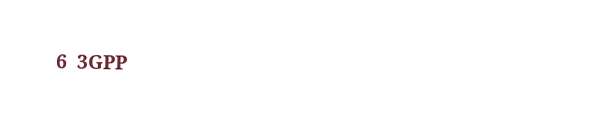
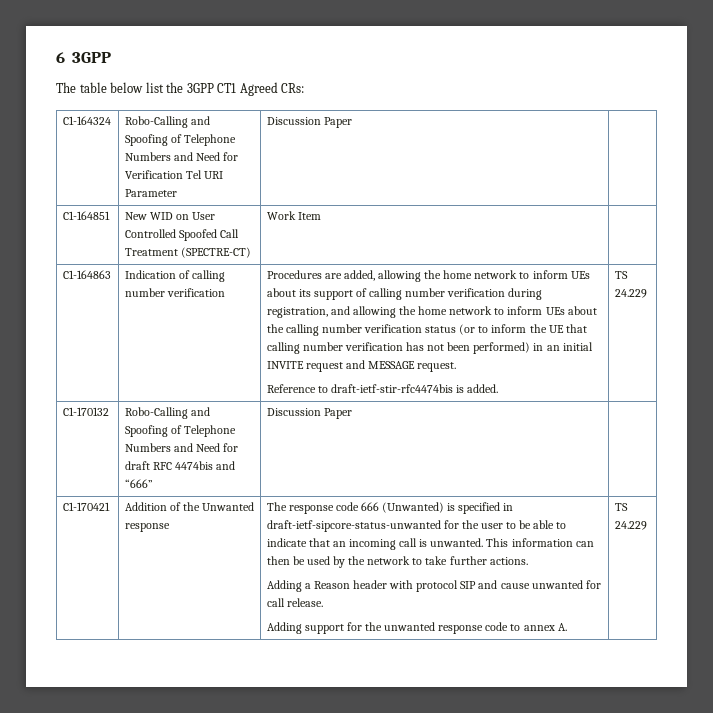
(129, 62) none -> [56,82,305,96] [62,116,111,125] [124,116,210,128] [124,134,236,146] [124,152,239,161] [124,170,223,179] [124,189,177,197] [266,117,352,128] [62,211,110,220] [124,212,216,220] [124,229,239,241] [124,247,251,258] [266,211,321,220] [62,270,111,279] [124,270,225,282] [124,288,225,297] [266,270,590,282] [266,288,543,300] [266,306,597,318] [266,324,587,336] [266,342,593,354] [266,360,457,372] [266,384,499,393] [614,271,628,279] [614,289,647,298] [62,407,109,416] [124,407,210,419] [124,425,236,437] [124,443,239,452] [124,461,236,470] [124,479,153,488] [266,408,352,419] [62,502,110,511] [124,502,255,511] [124,523,170,532] [266,502,514,514] [266,520,567,532] [266,538,594,550] [266,556,528,568] [266,580,601,592] [266,598,323,607] [266,622,567,634] [614,503,628,511] [614,521,647,530] // The table below list the 3GPP CT1 Agreed CRs: // C1-164324 | Robo-Calling and Spoofing of Telephone Numbers and Need for Verification Tel URI Parameter | Discussion Paper | // C1-164851 | New WID on User Controlled Spoofed Call Treatment (SPECTRE-CT) | Work Item | // C1-164863 | Indication of calling number verification | Procedures are added, allowing the home network to inform UEs about its support of calling number verification during registration, and allowing the home network to inform UEs about the calling number verification status (or to inform the UE that calling number verification has not been performed) in an initial INVITE request and MESSAGE request. // Reference to draft-ietf-stir-rfc4474bis is added. | TS 24.229 // C1-170132 | Robo-Calling and Spoofing of Telephone Numbers and Need for draft RFC 4474bis and “666” | Discussion Paper | // C1-170421 | Addition of the Unwanted response | The response code 666 (Unwanted) is specified in draft-ietf-sipcore-status-unwanted for the user to be able to indicate that an incoming call is unwanted. This information can then be used by the network to take further actions. // Adding a Reason header with protocol SIP and cause unwanted for call release. // Adding support for the unwanted response code to annex A. | TS 24.229

